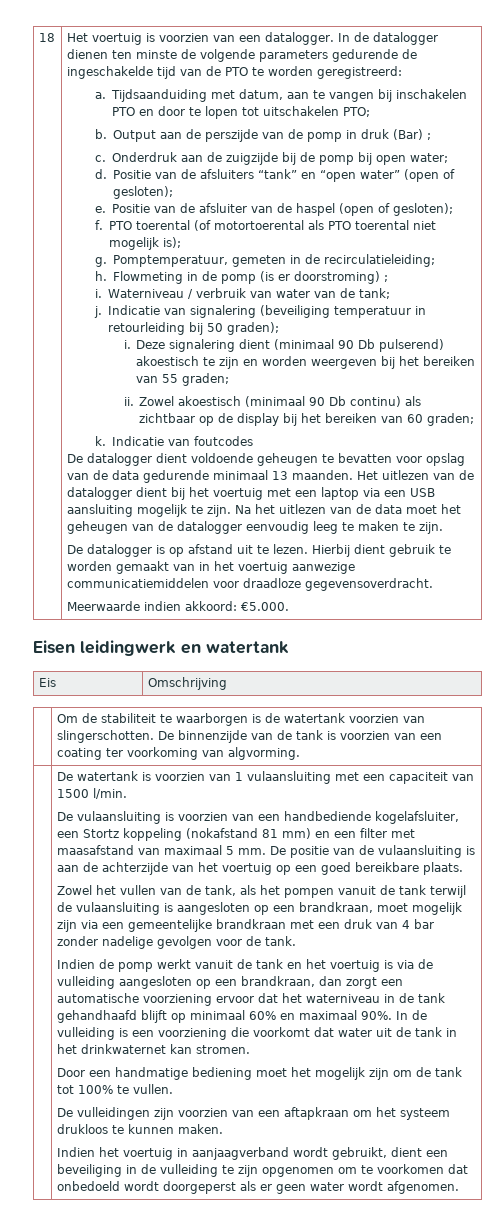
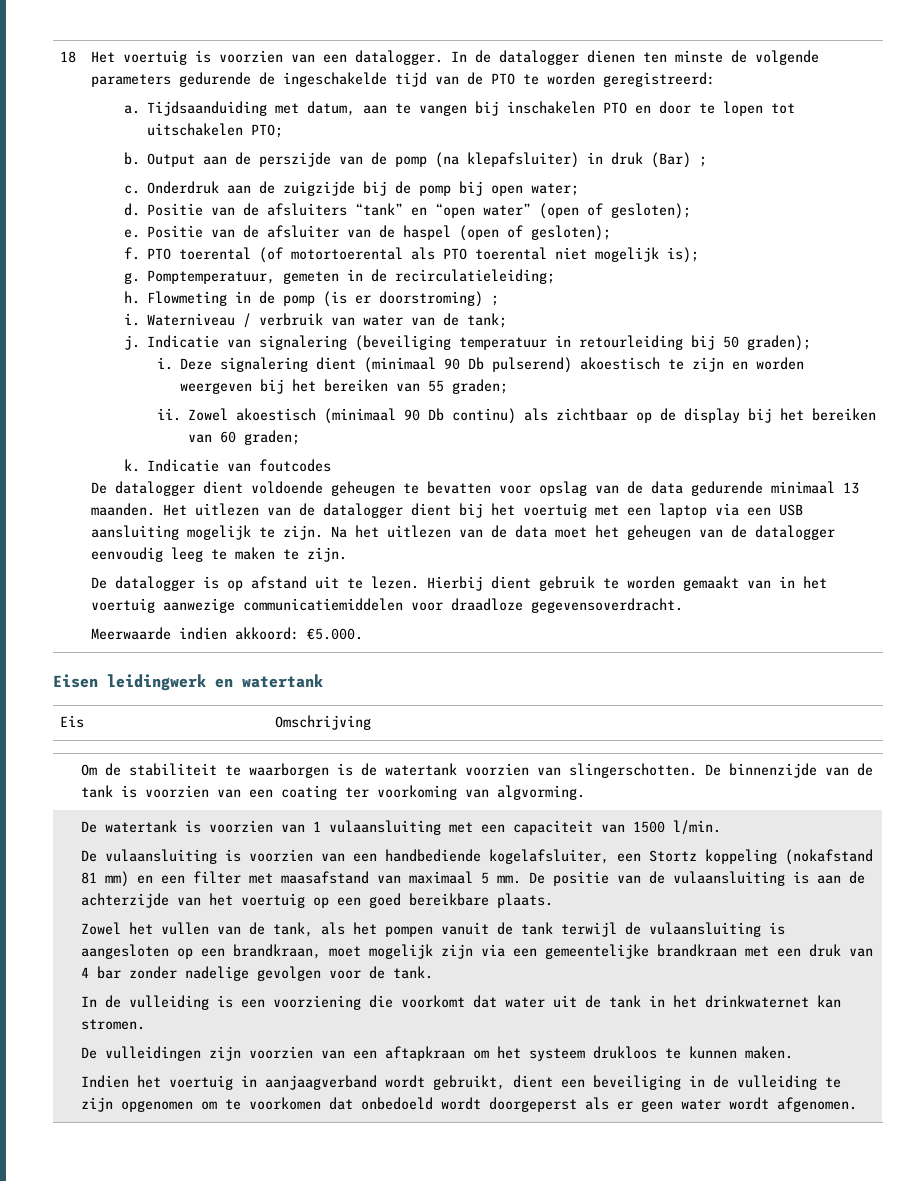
(342, 137) none -> [435,152,580,168] (na klepafsluiter)
[56,959,433,972] [56,976,403,989] [56,993,445,1006] [56,1010,392,1023] Indien de pomp werkt vanuit de tank en het voertuig is via de vulleiding aangesloten op een brandkraan, dan zorgt een automatische voorziening ervoor dat het waterniveau in de tank gehandhaafd blijft op minimaal 60% en maximaal 90%. -> (434, 972) none
[56,1067,462,1080] [56,1084,173,1094] // Door een handmatige bediening moet het mogelijk zijn om de tank tot 100% te vullen. -> (146, 1024) none

